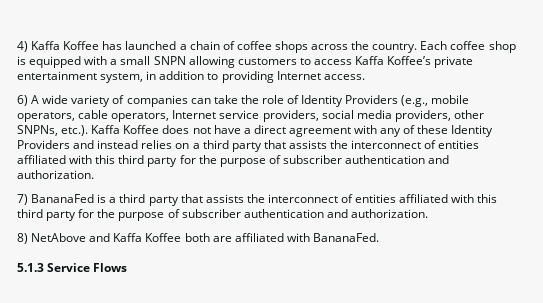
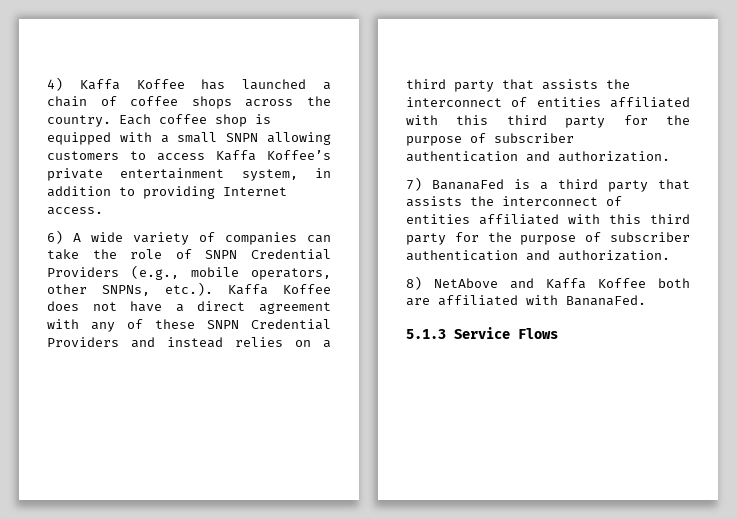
[301,95,344,107] Identity -> [205,249,331,260] SNPN Credential
[78,110,451,122] cable operators, Internet service providers, social media providers, -> (331, 274) none
[451,125,494,137] Identity -> [207,319,331,330] SNPN Credential

